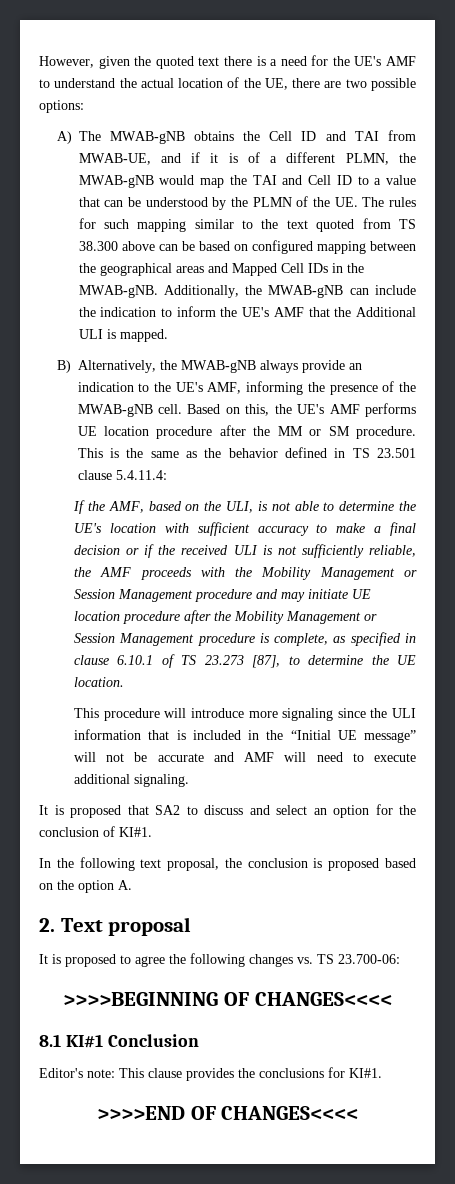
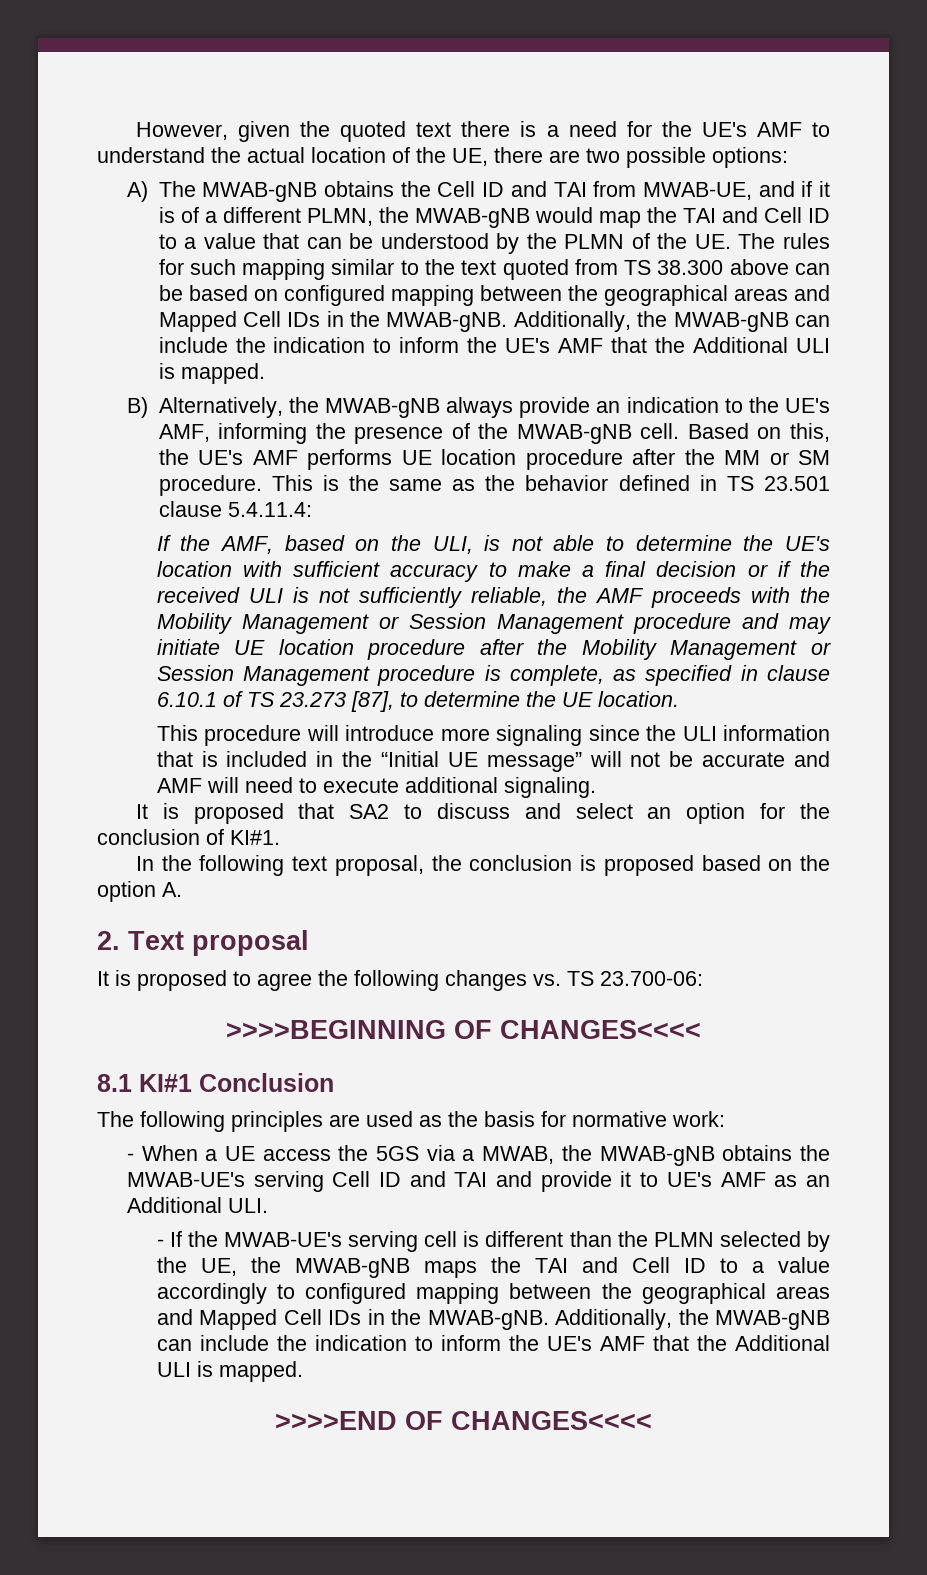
[39,1067,382,1081] Editor's note: This clause provides the conclusions for KI#1. -> [97,1111,725,1132] [126,1145,830,1166] [126,1171,831,1192] [126,1197,268,1213] [156,1231,830,1252] [156,1257,830,1278] [156,1283,830,1304] [156,1309,830,1330] [156,1335,831,1351] [156,1361,303,1382] The following principles are used as the basis for normative work: // - When a UE access the 5GS via a MWAB, the MWAB-gNB obtains the MWAB-UE's serving Cell ID and TAI and provide it to UE's AMF as an Additional ULI. // - If the MWAB-UE's serving cell is different than the PLMN selected by the UE, the MWAB-gNB maps the TAI and Cell ID to a value accordingly to configured mapping between the geographical areas and Mapped Cell IDs in the MWAB-gNB. Additionally, the MWAB-gNB can include the indication to inform the UE's AMF that the Additional ULI is mapped.

